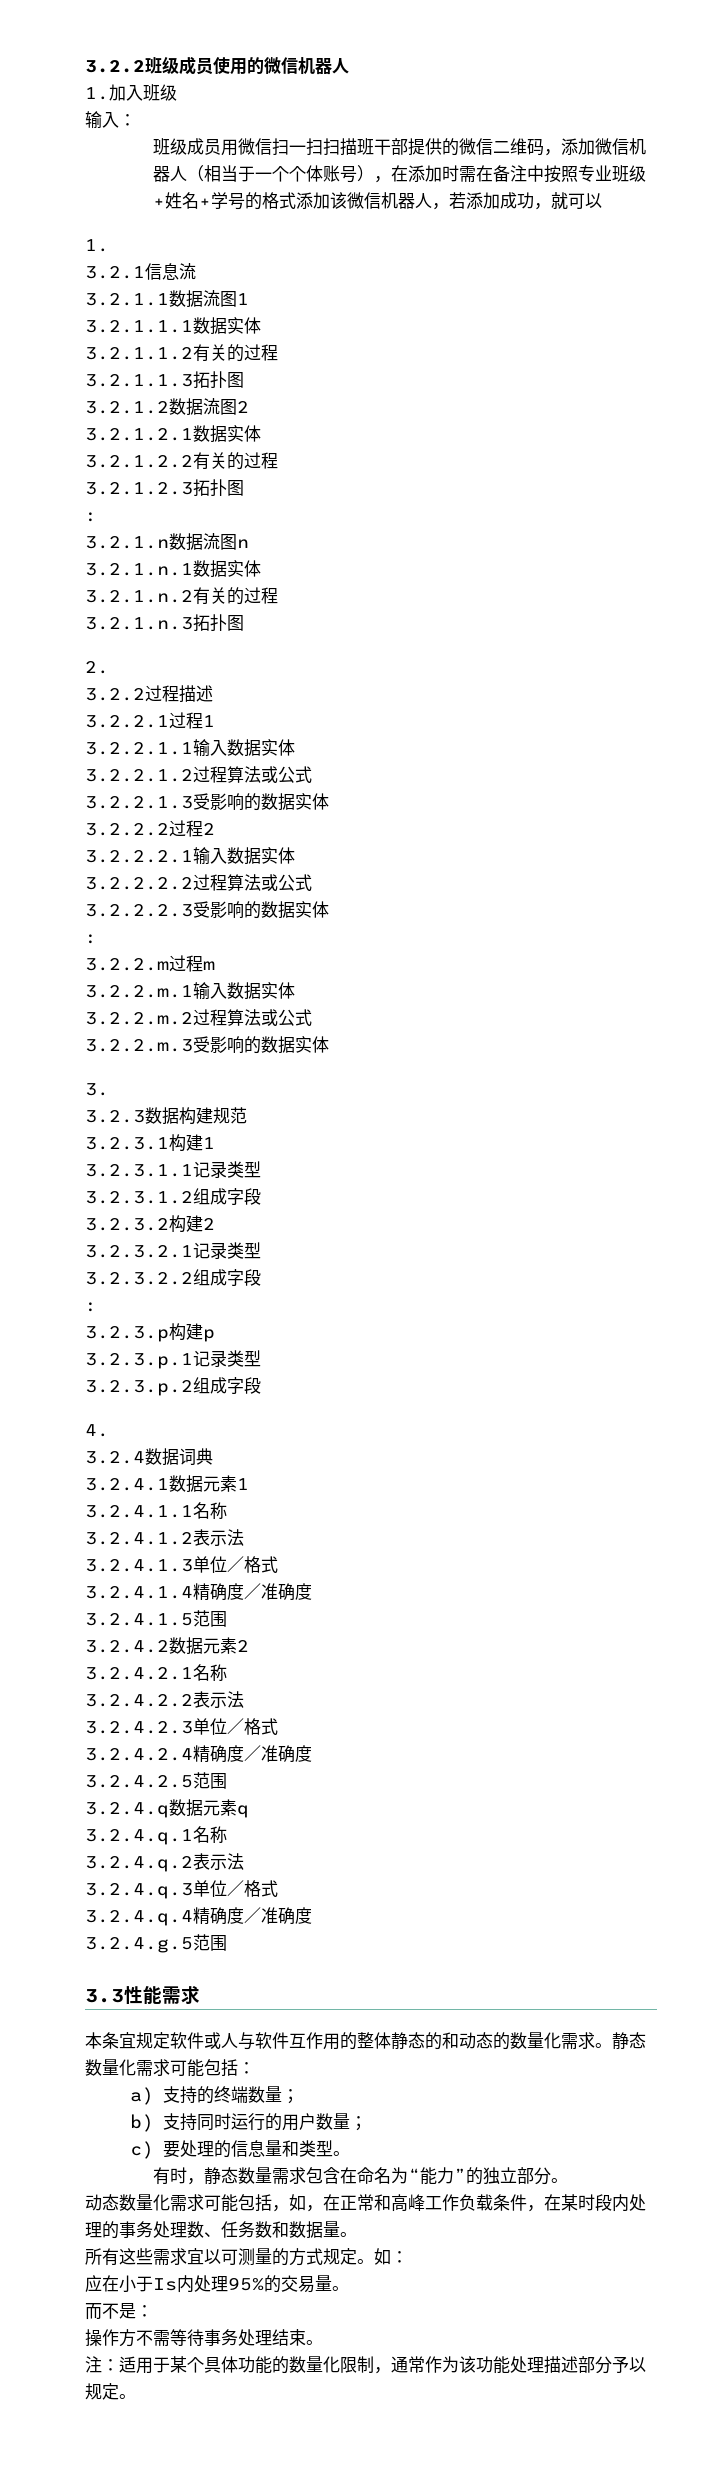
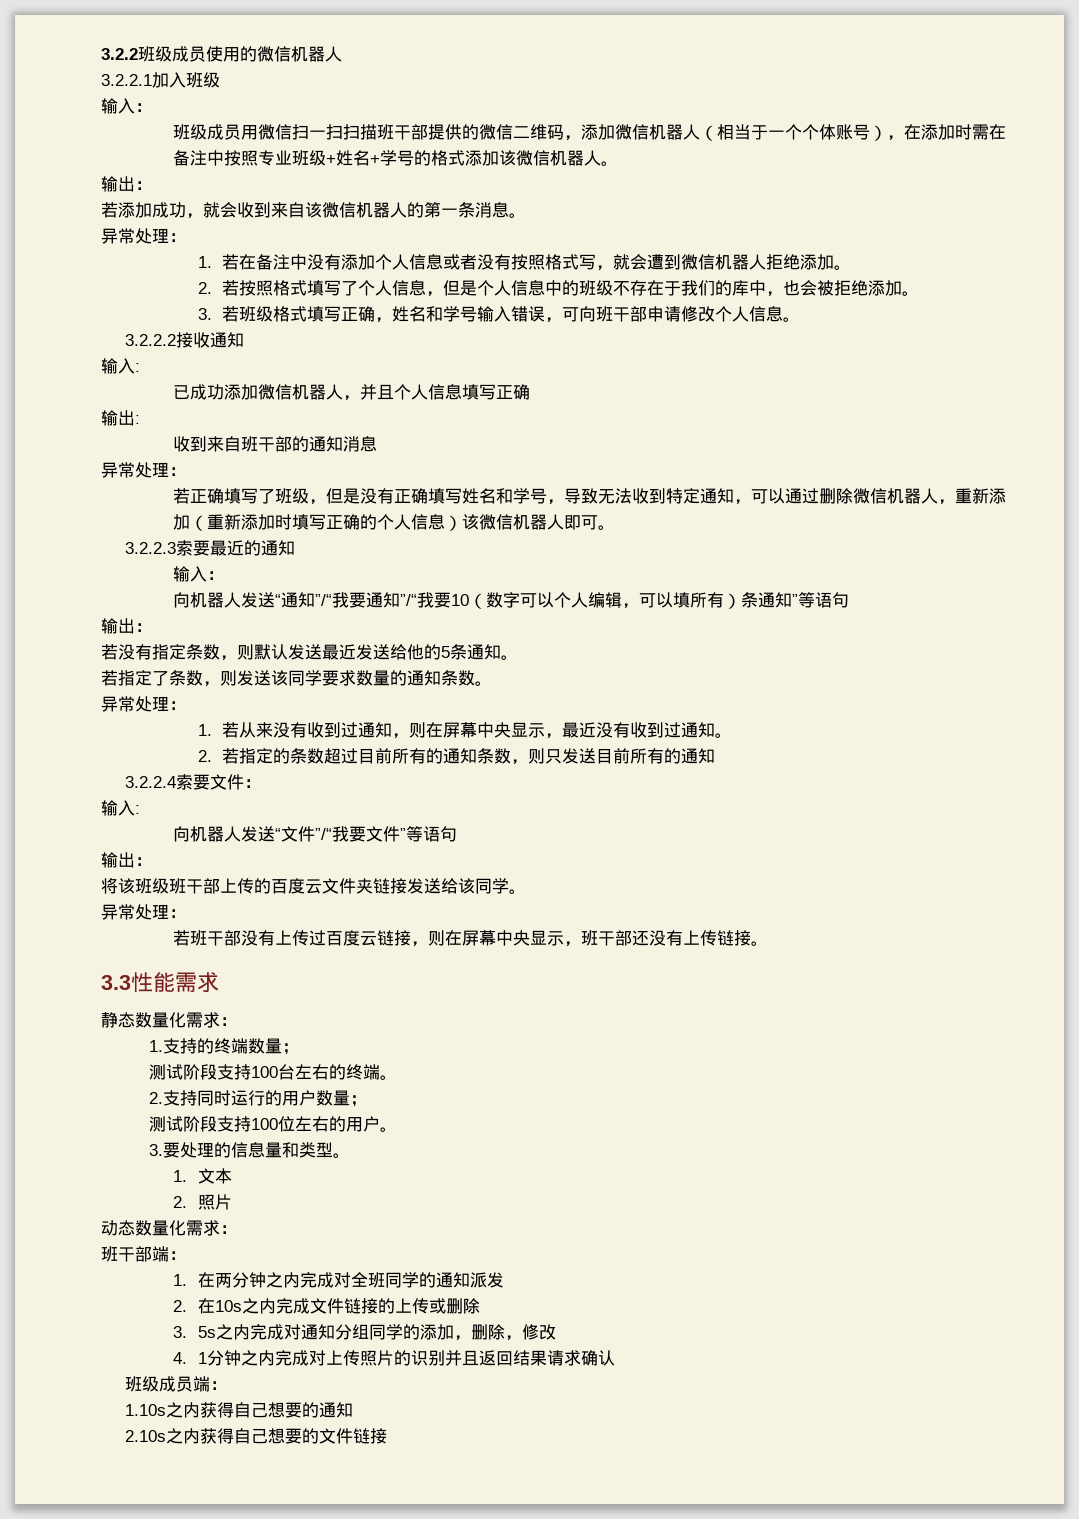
[85,87,109,100] 1. -> [101,74,152,86] 3.2.2.1
[432,203,450,210] ， -> [601,161,619,166] [101,176,152,192] 。 // 输出： //
[568,193,603,209] [85,239,109,252] [85,263,196,280] [85,290,249,308] [85,317,261,335] [85,344,278,362] [85,371,244,388] [85,398,249,416] [85,425,261,443] [85,452,278,470] [85,479,244,496] [85,512,97,522] [85,533,249,551] [85,560,261,578] [85,587,278,605] [85,614,244,631] [85,661,109,674] [85,685,213,703] [85,712,215,729] [85,739,295,757] [85,766,312,783] [85,793,329,811] [85,820,215,837] [85,847,295,865] [85,874,312,891] [85,901,329,919] [85,934,97,944] [85,955,215,972] [85,982,295,1000] [85,1009,312,1026] [85,1036,329,1054] [85,1083,109,1096] [85,1107,247,1125] [85,1134,215,1152] [85,1161,261,1178] [85,1188,261,1205] [85,1215,215,1233] [85,1242,261,1259] [85,1269,261,1286] [85,1302,97,1312] [85,1323,215,1342] [85,1350,261,1369] [85,1377,261,1396] [85,1424,109,1437] [85,1448,213,1466] [85,1475,249,1493] [85,1502,227,1519] [85,1529,244,1546] [85,1556,278,1573] [85,1583,312,1601] [85,1610,227,1627] [85,1637,249,1655] [85,1664,227,1681] [85,1691,244,1708] [85,1718,278,1735] [85,1745,312,1763] [85,1772,227,1789] [85,1799,249,1818] [85,1826,227,1845] [85,1853,244,1872] [85,1880,278,1899] [85,1907,312,1926] [85,1934,227,1953] [85,1985,200,2005] [85,2032,612,2050] 可以 // 1. // 3.2.1信息流 // 3.2.1.1数据流图1 // 3.2.1.1.1数据实体 // 3.2.1.1.2有关的过程 // 3.2.1.1.3拓扑图 // 3.2.1.2数据流图2 // 3.2.1.2.1数据实体 // 3.2.1.2.2有关的过程 // 3.2.1.2.3拓扑图 // : // 3.2.1.n数据流图n // 3.2.1.n.1数据实体 // 3.2.1.n.2有关的过程 // 3.2.1.n.3拓扑图 // 2. // 3.2.2过程描述 // 3.2.2.1过程1 // 3.2.2.1.1输入数据实体 // 3.2.2.1.2过程算法或公式 // 3.2.2.1.3受影响的数据实体 // 3.2.2.2过程2 // 3.2.2.2.1输入数据实体 // 3.2.2.2.2过程算法或公式 // 3.2.2.2.3受影响的数据实体 // : // 3.2.2.m过程m // 3.2.2.m.1输入数据实体 // 3.2.2.m.2过程算法或公式 // 3.2.2.m.3受影响的数据实体 // 3. // 3.2.3数据构建规范 // 3.2.3.1构建1 // 3.2.3.1.1记录类型 // 3.2.3.1.2组成字段 // 3.2.3.2构建2 // 3.2.3.2.1记录类型 // 3.2.3.2.2组成字段 // : // 3.2.3.p构建p // 3.2.3.p.1记录类型 // 3.2.3.p.2组成字段 // 4. // 3.2.4数据词典 // 3.2.4.1数据元素1 // 3.2.4.1.1名称 // 3.2.4.1.2表示法 // 3.2.4.1.3单位／格式 // 3.2.4.1.4精确度／准确度 // 3.2.4.1.5范围 // 3.2.4.2数据元素2 // 3.2.4.2.1名称 // 3.2.4.2.2表示法 // 3.2.4.2.3单位／格式 // 3.2.4.2.4精确度／准确度 // 3.2.4.2.5范围 // 3.2.4.q数据元素q // 3.2.4.q.1名称 // 3.2.4.q.2表示法 // 3.2.4.q.3单位／格式 // 3.2.4.q.4精确度／准确度 // 3.2.4.g.5范围 // 3.3性能需求 // 本条宜规定软件或人与软件互作用的整体静态的和动态的数量化需求。 -> [220,202,526,218] [101,228,186,244] [197,254,851,271] [197,280,919,297] [197,306,800,323] [125,332,245,348] [101,358,140,374] [173,384,531,401] [101,410,140,426] [173,436,378,452] [101,462,186,478] [173,488,1007,505] [173,514,616,531] [125,540,296,556] [173,566,225,582] [173,592,850,609] [101,618,152,634] [101,644,518,661] [101,670,492,687] [101,696,186,712] [197,722,732,739] [197,748,715,765] [125,774,262,790] [101,800,140,816] [173,826,458,842] [101,852,152,868] [101,878,526,894] [101,904,186,920] [173,930,769,947] [101,972,219,993] 会收到来自该微信机器人的第一条消息。 // 异常处理： // 1.若在备注中没有添加个人信息或者没有按照格式写，就会遭到微信机器人拒绝添加。 // 2.若按照格式填写了个人信息，但是个人信息中的班级不存在于我们的库中，也会被拒绝添加。 // 3.若班级格式填写正确，姓名和学号输入错误，可向班干部申请修改个人信息。 // 3.2.2.2接收通知 // 输入: // 已成功添加微信机器人，并且个人信息填写正确 // 输出: // 收到来自班干部的通知消息 // 异常处理： // 若正确填写了班级，但是没有正确填写姓名和学号，导致无法收到特定通知，可以通过删除微信机器人，重新添加（重新添加时填写正确的个人信息）该微信机器人即可。 // 3.2.2.3索要最近的通知 // 输入： // 向机器人发送“通知”/“我要通知”/“我要10（数字可以个人编辑，可以填所有）条通知”等语句 // 输出： // 若没有指定条数，则默认发送最近发送给他的5条通知。 // 若指定了条数，则发送该同学要求数量的通知条数。 // 异常处理： // 1.若从来没有收到过通知，则在屏幕中央显示，最近没有收到过通知。 // 2.若指定的条数超过目前所有的通知条数，则只发送目前所有的通知 // 3.2.2.4索要文件： // 输入: // 向机器人发送“文件”/“我要文件”等语句 // 输出： // 将该班级班干部上传的百度云文件夹链接发送给该同学。 // 异常处理： // 若班干部没有上传过百度云链接，则在屏幕中央显示，班干部还没有上传链接。 // 3.3性能需求 //
[170,2059,255,2077] [130,2087,155,2105] 可能包括： // a) -> [220,1017,237,1026] [149,1040,164,1052] ： // 1.
[130,2114,155,2132] b) -> [149,1064,398,1080] [149,1092,164,1104] 测试阶段支持100台左右的终端。 // 2.
[130,2141,155,2159] c) -> [149,1116,398,1132] [149,1144,164,1156] 测试阶段支持100位左右的用户。 // 3.
[153,2167,569,2185] [85,2194,646,2212] [85,2221,357,2239] [85,2248,408,2266] [85,2275,349,2293] [85,2303,153,2320] [85,2329,323,2347] [85,2356,646,2374] [85,2383,136,2400] 有时，静态数量需求包含在命名为“能力”的独立部分。 // 动态数量化需求可能包括，如，在正常和高峰工作负载条件，在某时段内处理的事务处理数、任务数和数据量。 // 所有这些需求宜以可测量的方式规定。如： // 应在小于Is内处理95%的交易量。 // 而不是： // 操作方不需等待事务处理结束。 // 注：适用于某个具体功能的数量化限制，通常作为该功能处理描述部分予以规定。 -> [173,1168,232,1184] [173,1194,232,1210] [101,1220,237,1236] [101,1246,186,1262] [173,1272,504,1288] [173,1298,480,1314] [173,1324,556,1341] [173,1350,615,1366] [125,1376,228,1392] [125,1402,354,1418] [125,1428,388,1444] 1.文本 // 2.照片 // 动态数量化需求： // 班干部端： // 1.在两分钟之内完成对全班同学的通知派发 // 2.在10s之内完成文件链接的上传或删除 // 3. 5s之内完成对通知分组同学的添加，删除，修改 // 4. 1分钟之内完成对上传照片的识别并且返回结果请求确认 // 班级成员端： // 1.10s之内获得自己想要的通知 // 2.10s之内获得自己想要的文件链接

